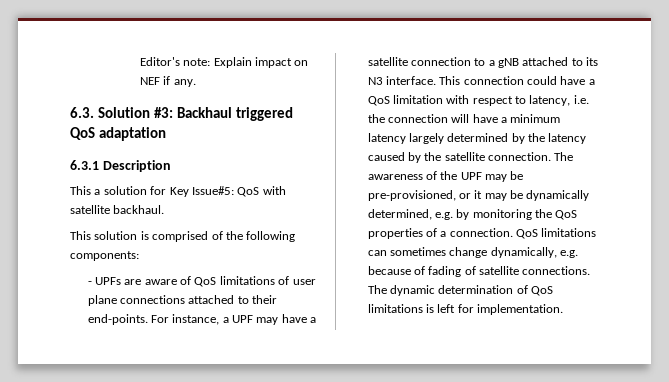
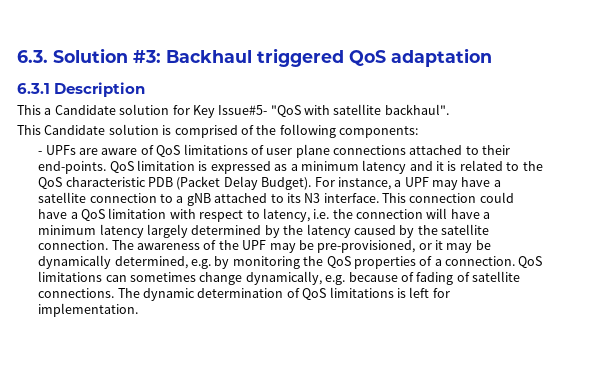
[139,57,309,68] [139,76,196,87] Editor's note: Explain impact on NEF if any. // -> (17, 56) none
(101, 192) none -> [54,105,116,115] Candidate
[191,186,260,197] Issue#5: QoS -> [218,105,301,117] Issue#5- "QoS
[113,205,165,214] [70,231,91,240] backhaul. // This -> [384,104,449,115] [17,125,106,135] backhaul". // This Candidate
(148, 319) none -> [109,160,543,174] [38,176,312,190] QoS limitation is expressed as a minimum latency and it is related to the QoS characteristic PDB (Packet Delay Budget).

